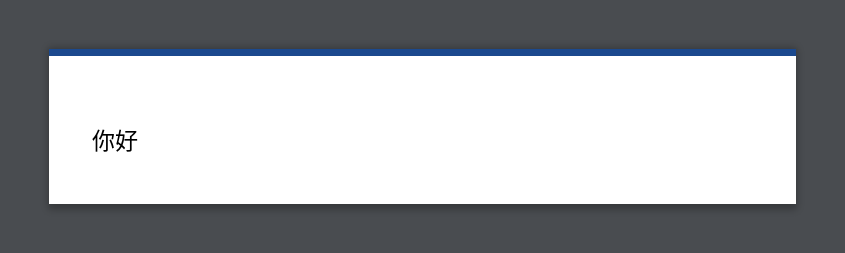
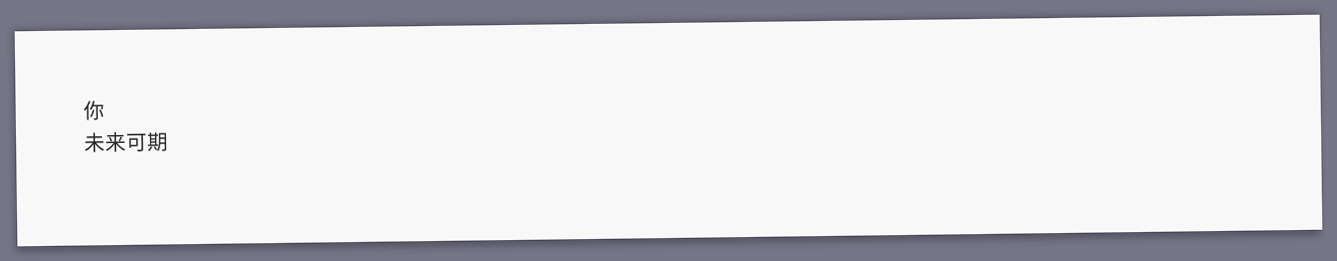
[115,129,138,152] 好 -> [83,131,169,153] // 未来可期

